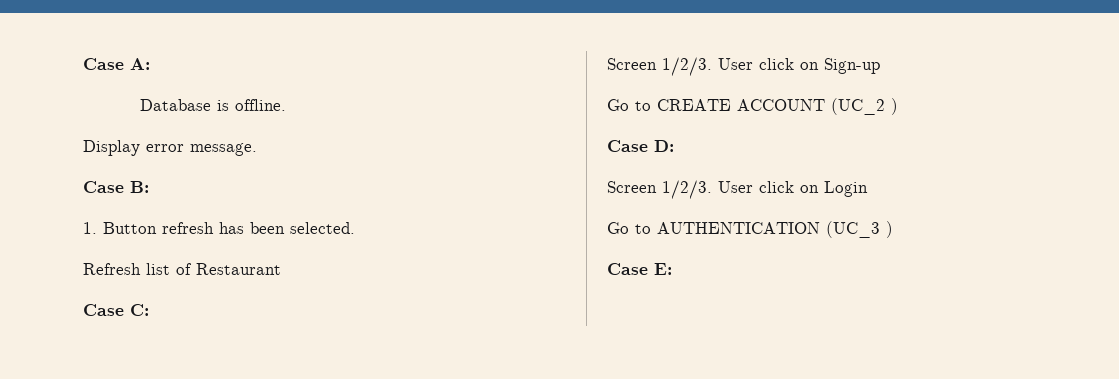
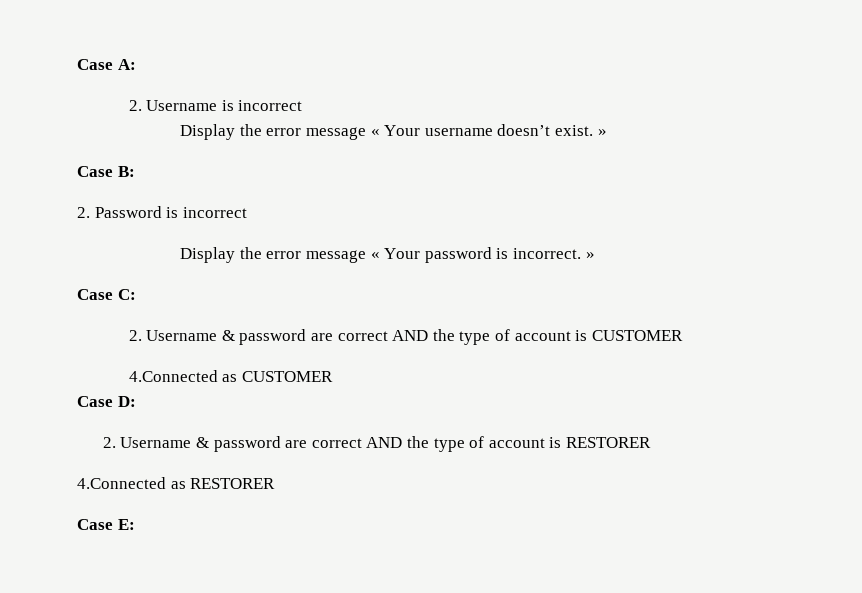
[140,99,287,111] [83,140,257,156] [83,181,149,193] [83,222,355,234] [83,263,281,275] [83,304,149,316] [607,57,880,76] [607,98,898,115] [607,140,674,152] [607,180,868,199] [607,221,893,238] Database is offline. // Display error message. // Case B: // 1. Button refresh has been selected. // Refresh list of Restaurant // Case C: // Screen 1/2/3. User click on Sign-up // Go to CREATE ACCOUNT (UC_2 ) // Case D: // Screen 1/2/3. User click on Login // Go to AUTHENTICATION (UC_3 ) -> [128,100,303,111] [180,124,607,140] [77,166,135,177] [77,206,247,218] [180,247,595,263] [77,289,136,300] [128,329,683,345] [128,370,333,382] [77,396,136,407] [102,436,651,452] [77,477,276,489] 2. Username is incorrect // Display the error message « Your username doesn’t exist. » // Case B: // 2. Password is incorrect // Display the error message « Your password is incorrect. » // Case C: // 2. Username & password are correct AND the type of account is CUSTOMER // 4.Connected as CUSTOMER // Case D: // 2. Username & password are correct AND the type of account is RESTORER // 4.Connected as RESTORER

